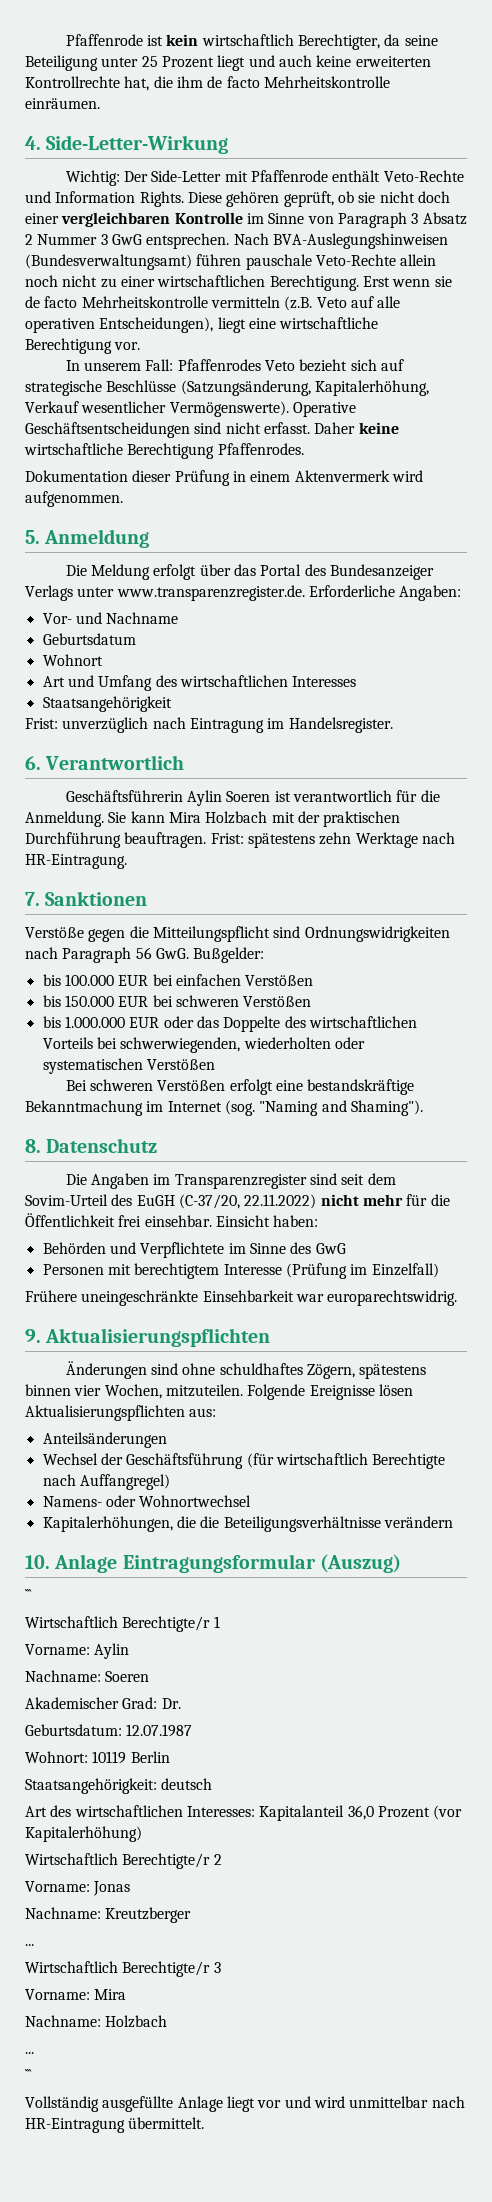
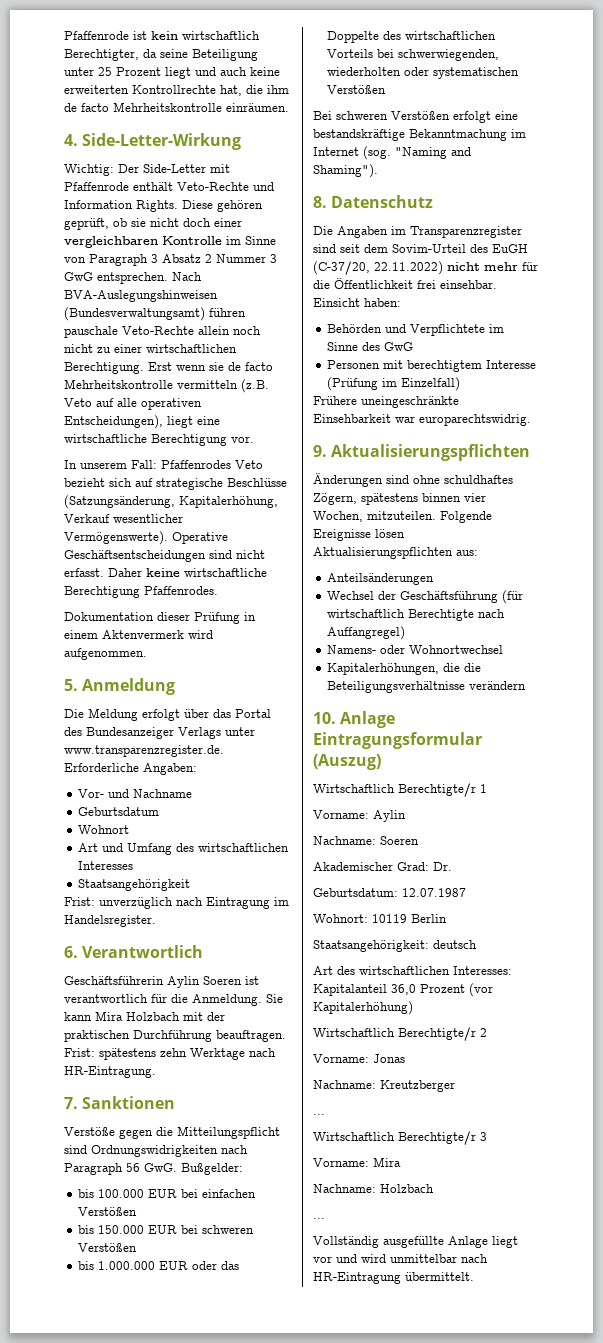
[25,1589,32,1601] // ``` -> (381, 762) none
[25,2069,32,2081] // ``` -> (325, 1218) none

